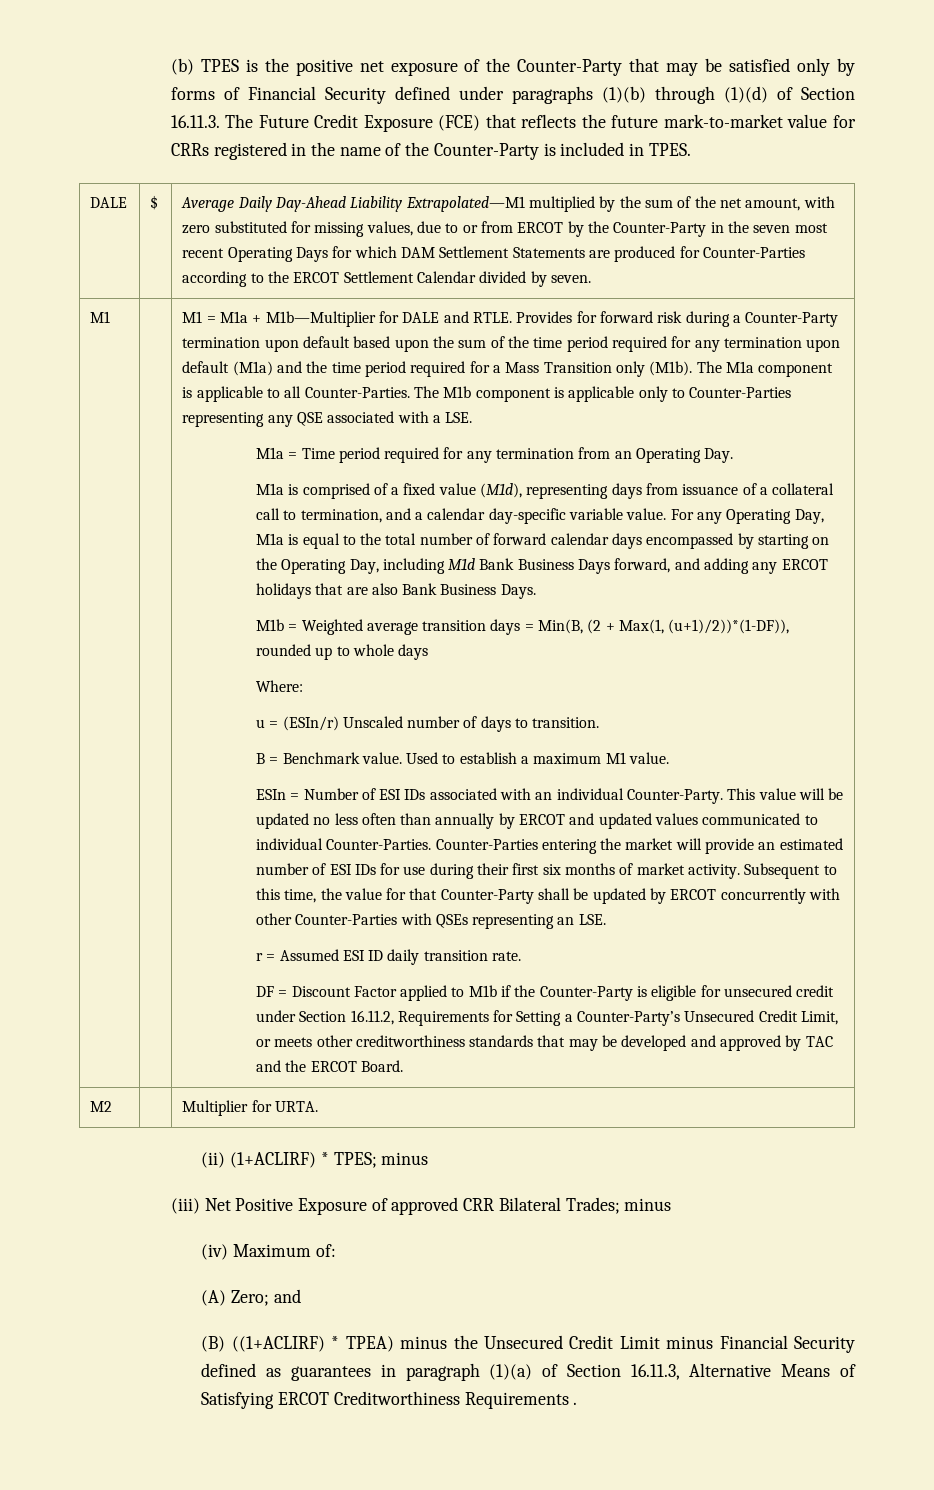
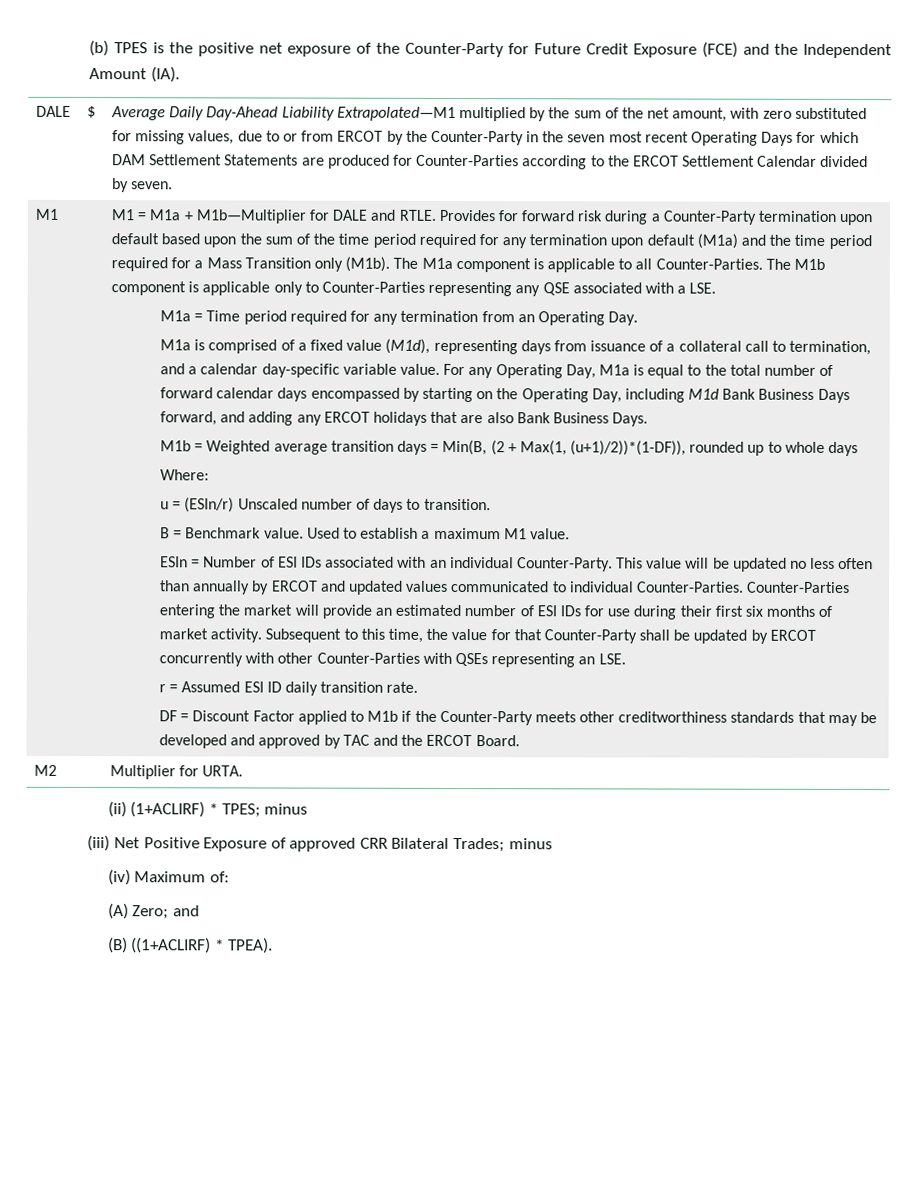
[629,58,855,76] [170,86,856,104] [170,114,856,132] [170,142,691,160] that may be satisfied only by forms of Financial Security defined under paragraphs (1)(b) through (1)(d) of Section 16.11.3. The Future Credit Exposure (FCE) that reflects the future mark-to-market value for CRRs registered in the name of the Counter-Party is included in TPES. -> [508,41,892,59] [89,66,180,83] for Future Credit Exposure (FCE) and the Independent Amount (IA).
[637,985,835,1001] [255,1010,839,1026] [255,1039,271,1047] is eligible for unsecured credit under Section 16.11.2, Requirements for Setting a Counter-Party’s Unsecured Credit Limit, or -> (533, 718) none
[345,1335,855,1353] [201,1363,856,1381] [201,1391,578,1409] TPEA) minus the Unsecured Credit Limit minus Financial Security defined as guarantees in paragraph (1)(a) of Section 16.11.3, Alternative Means of Satisfying ERCOT Creditworthiness Requirements . -> [227,937,273,954] TPEA).

